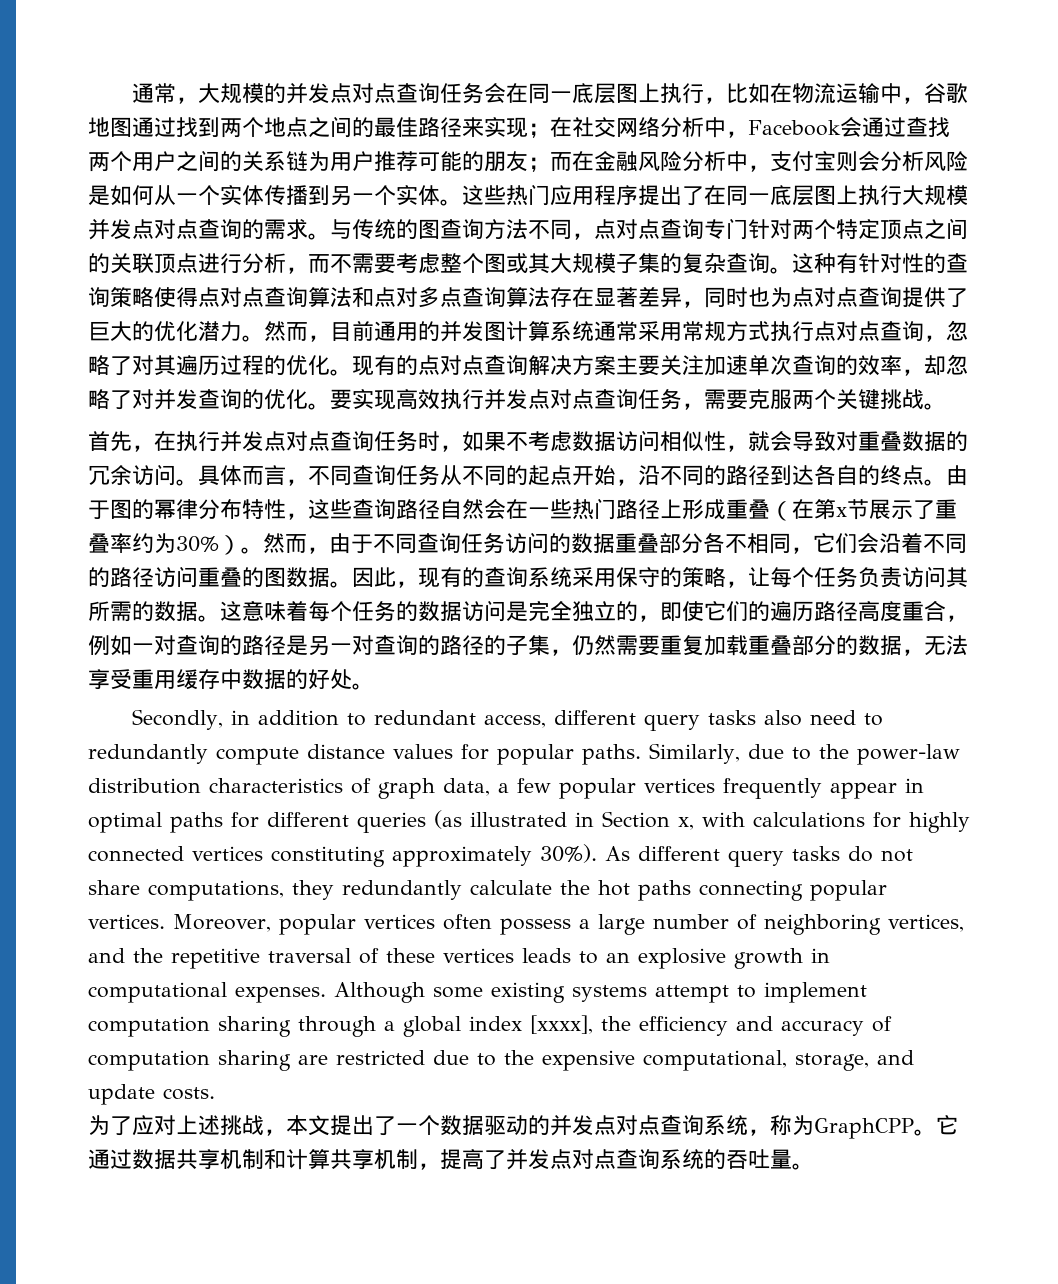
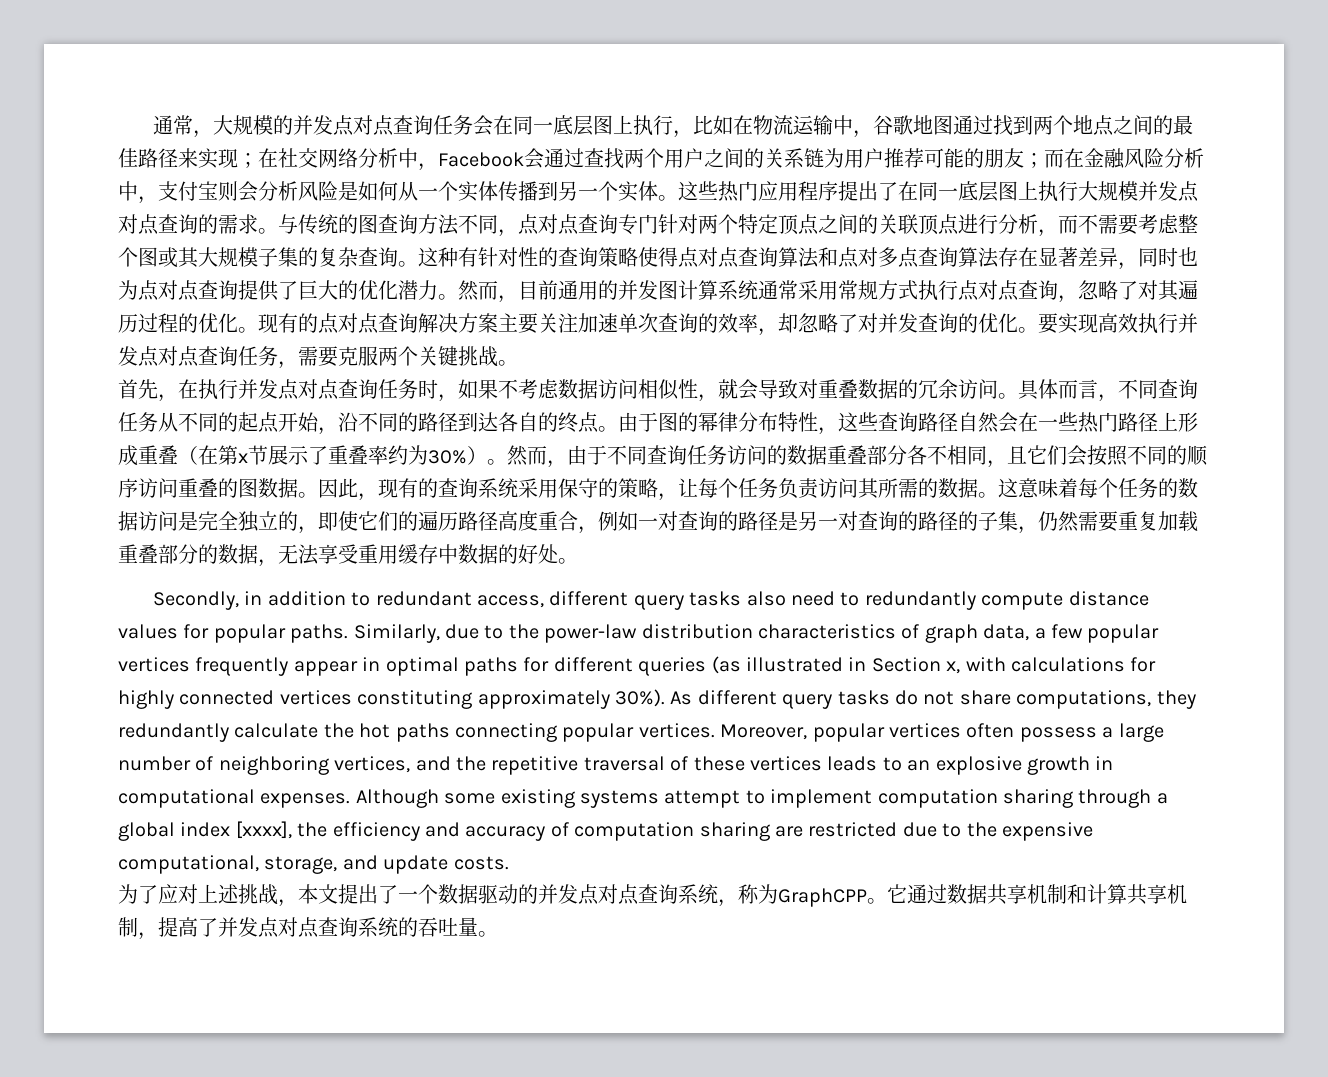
[813,533,967,554] [88,567,154,588] 它们会沿着不同的路径 -> [1007,445,1208,466] [118,478,138,498] 且它们会按照不同的顺序

